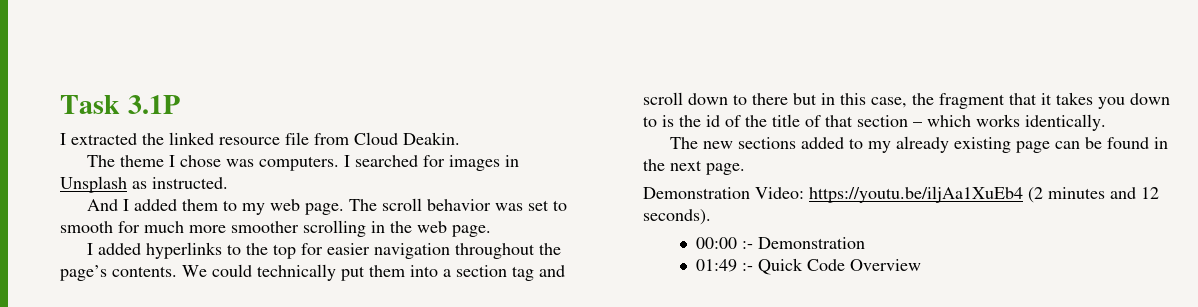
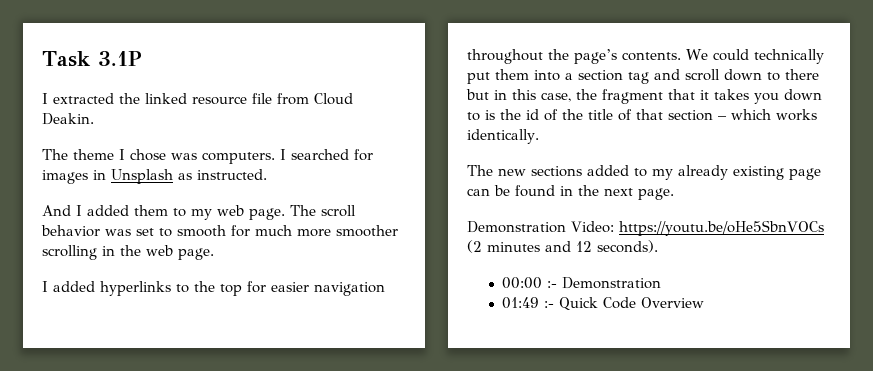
[809,186,1023,203] https://youtu.be/iljAa1XuEb4 -> [619,220,824,236] https://youtu.be/oHe5SbnVOCs

